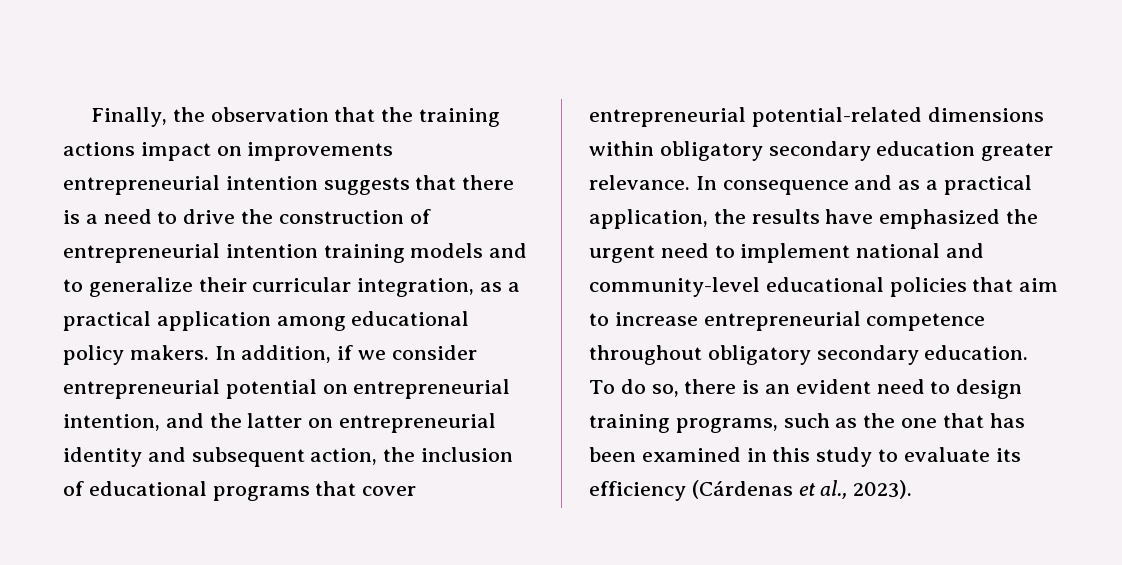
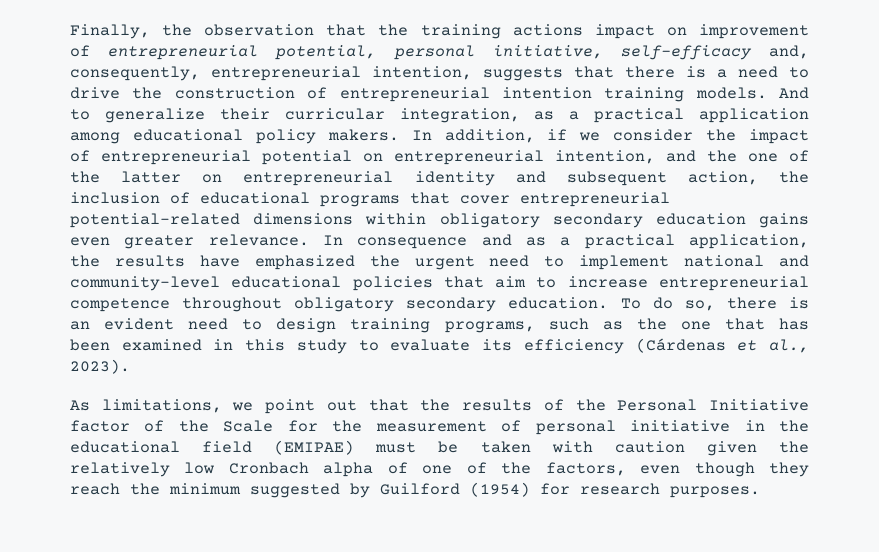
[247,142,394,161] [63,175,318,195] improvements entrepreneurial intention -> [698,24,809,39] [70,45,809,60] [70,66,472,81] improvement of entrepreneurial potential, personal initiative, self-efficacy and, consequently, entrepreneurial intention,
[410,243,528,258] models and -> [695,87,809,99] models. And
(477, 352) none -> [706,129,809,144] [70,150,90,162] the impact of
(242, 420) none -> [748,150,809,162] [70,171,100,183] one of the
(976, 148) none -> [759,213,809,228] [70,237,110,246] gains even
(913, 489) none -> [70,399,810,414] [70,420,809,435] [70,440,809,456] [70,462,809,477] [70,482,760,498] // As limitations, we point out that the results of the Personal Initiative factor of the Scale for the measurement of personal initiative in the educational field (EMIPAE) must be taken with caution given the relatively low Cronbach alpha of one of the factors, even though they reach the minimum suggested by Guilford (1954) for research purposes.

